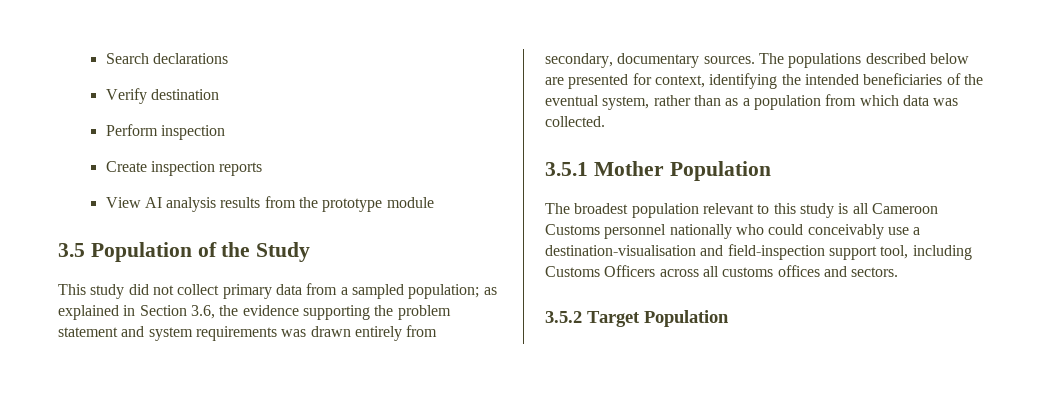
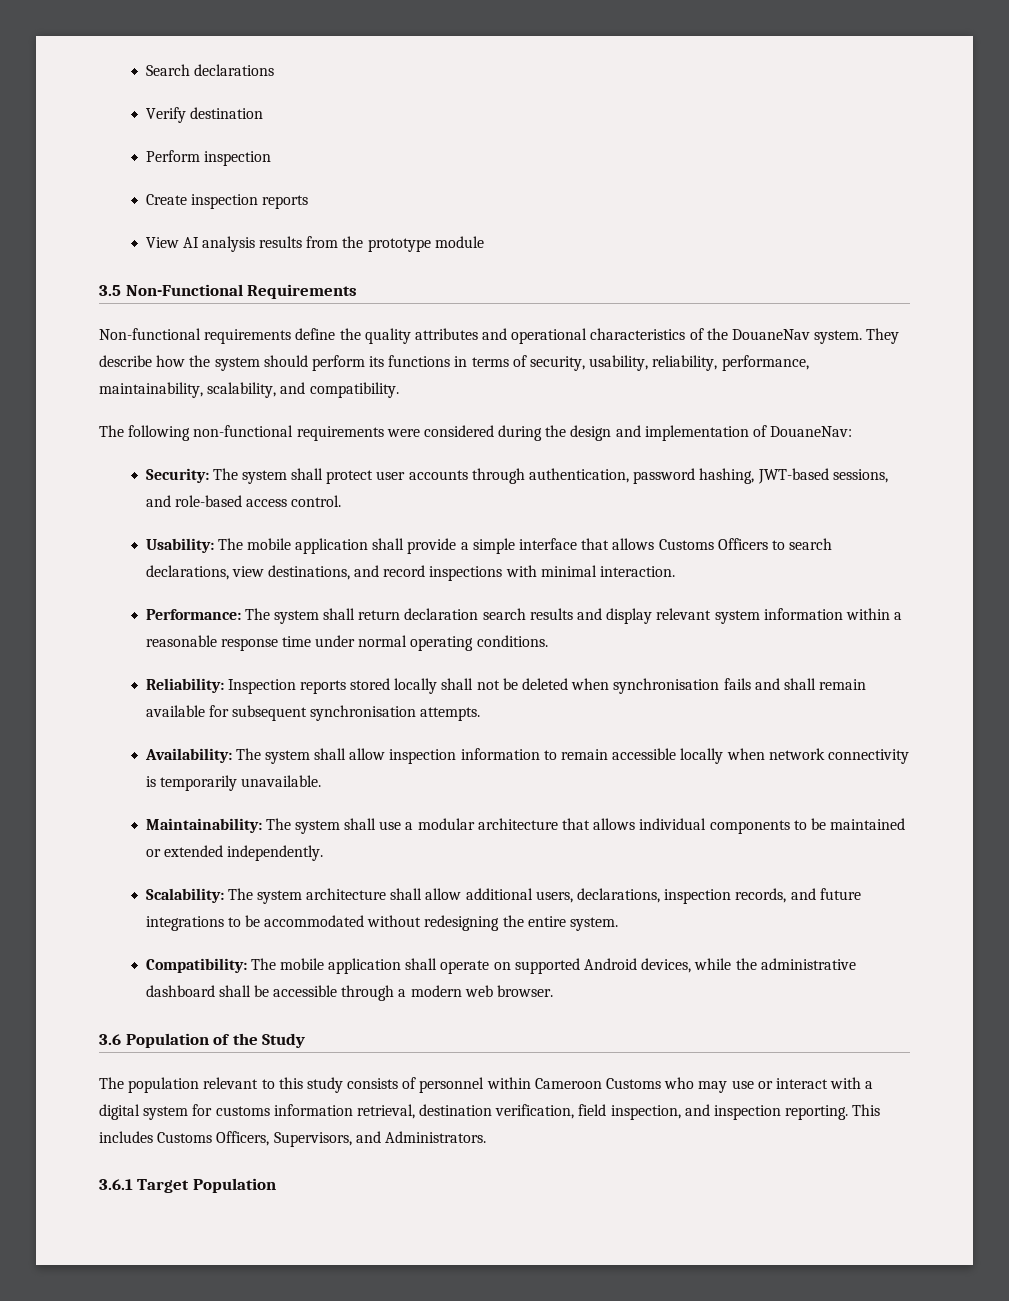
[90,242,311,262] [58,283,497,299] [58,305,451,320] [58,325,438,341] [545,53,969,68] [545,73,983,89] [545,94,959,110] [545,116,605,127] [545,161,771,181] [545,203,629,214] Population of the Study // This study did not collect primary data from a sampled population; as explained in Section 3.6, the evidence supporting the problem statement and system requirements was drawn entirely from secondary, documentary sources. The populations described below are presented for context, identifying the intended beneficiaries of the eventual system, rather than as a population from which data was collected. // 3.5.1 Mother Population // The broadest -> [125,284,358,299] [99,328,900,344] [99,355,809,371] [99,382,399,398] [99,425,853,441] [145,468,888,484] [145,495,342,507] [145,538,833,554] [145,565,676,581] [145,608,903,624] [145,635,548,651] [145,678,867,694] [145,705,481,721] [144,748,909,764] [145,775,321,791] [145,818,906,834] [145,845,323,861] [145,888,861,904] [145,915,619,931] [145,958,856,974] [145,985,554,1001] [99,1033,306,1048] [99,1077,124,1089] Non-Functional Requirements // Non-functional requirements define the quality attributes and operational characteristics of the DouaneNav system. They describe how the system should perform its functions in terms of security, usability, reliability, performance, maintainability, scalability, and compatibility. // The following non-functional requirements were considered during the design and implementation of DouaneNav: // Security: The system shall protect user accounts through authentication, password hashing, JWT-based sessions, and role-based access control. // Usability: The mobile application shall provide a simple interface that allows Customs Officers to search declarations, view destinations, and record inspections with minimal interaction. // Performance: The system shall return declaration search results and display relevant system information within a reasonable response time under normal operating conditions. // Reliability: Inspection reports stored locally shall not be deleted when synchronisation fails and shall remain available for subsequent synchronisation attempts. // Availability: The system shall allow inspection information to remain accessible locally when network connectivity is temporarily unavailable. // Maintainability: The system shall use a modular architecture that allows individual components to be maintained or extended independently. // Scalability: The system architecture shall allow additional users, declarations, inspection records, and future integrations to be accommodated without redesigning the entire system. // Compatibility: The mobile application shall operate on supported Android devices, while the administrative dashboard shall be accessible through a modern web browser. // 3.6 Population of the Study // The
[838,203,938,214] [545,224,921,239] [545,244,972,260] [545,265,899,277] [545,311,582,323] is all Cameroon Customs personnel nationally who could conceivably use a destination-visualisation and field-inspection support tool, including Customs Officers across all customs offices and sectors. // 3.5.2 -> [347,1077,874,1093] [99,1104,881,1120] [99,1131,486,1147] [99,1179,133,1190] consists of personnel within Cameroon Customs who may use or interact with a digital system for customs information retrieval, destination verification, field inspection, and inspection reporting. This includes Customs Officers, Supervisors, and Administrators. // 3.6.1

